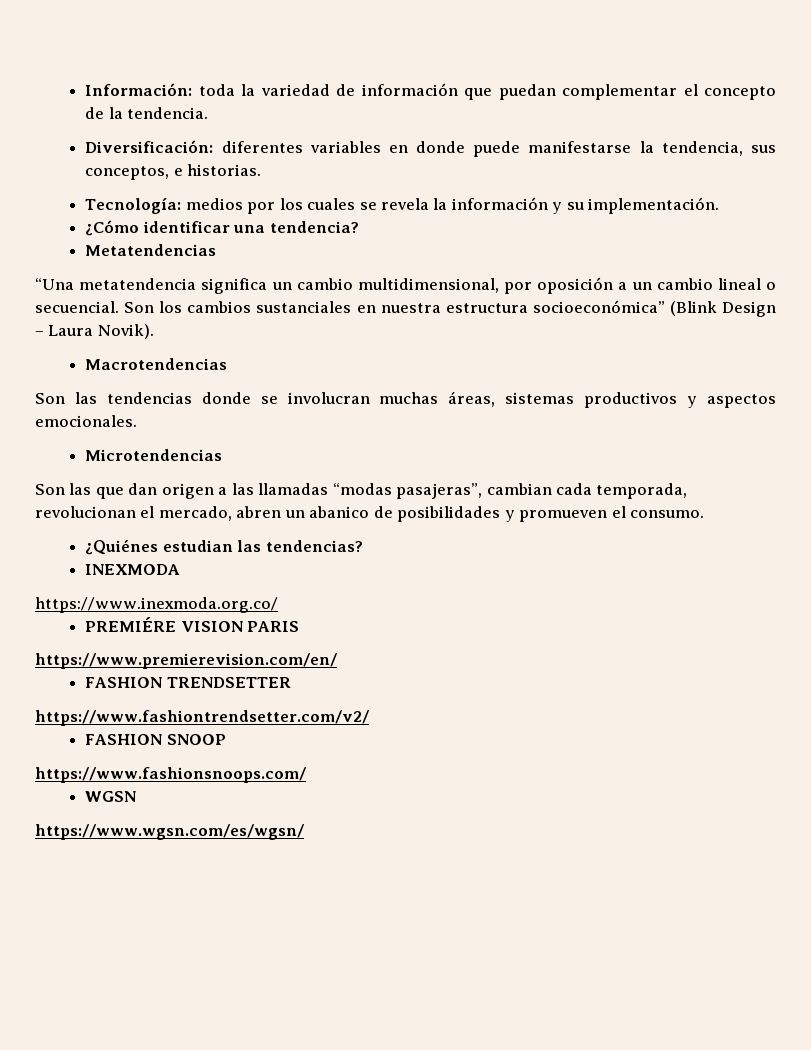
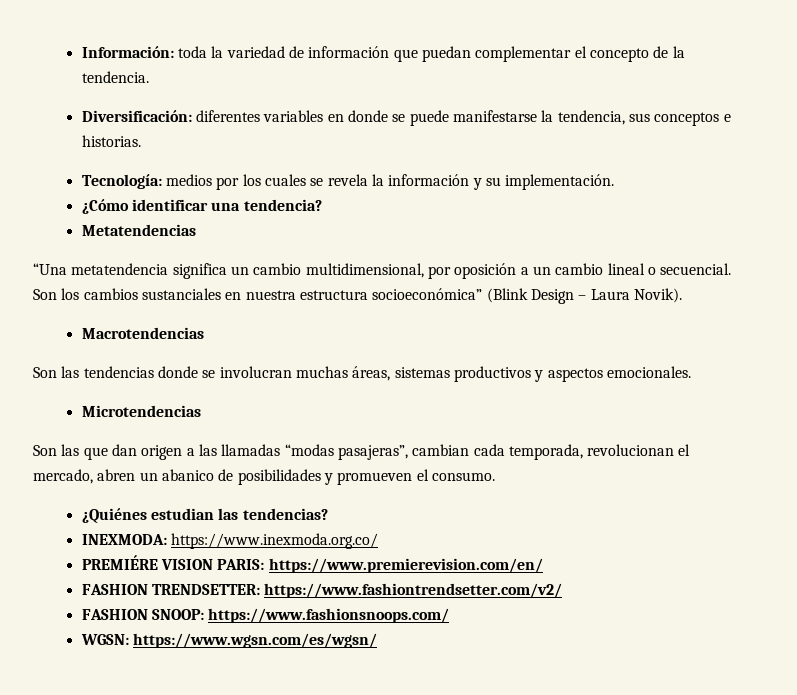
(466, 147) none -> [392,114,406,122] se
[85,166,170,180] conceptos, -> [654,112,720,126] conceptos
[85,564,181,575] INEXMODA // -> [81,534,167,545] INEXMODA:
[247,621,300,632] PARIS // -> [217,559,265,570] PARIS:
[166,677,291,688] TRENDSETTER // -> [152,584,261,595] TRENDSETTER:
[166,734,226,745] SNOOP // -> [152,609,205,620] SNOOP:
[85,791,137,802] WGSN // -> [80,634,129,645] WGSN:

